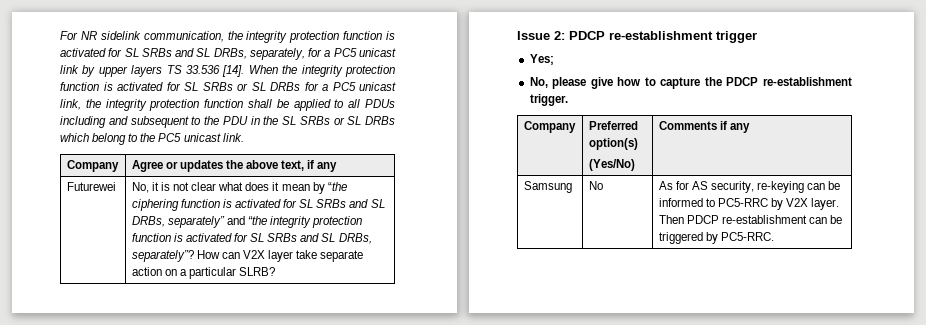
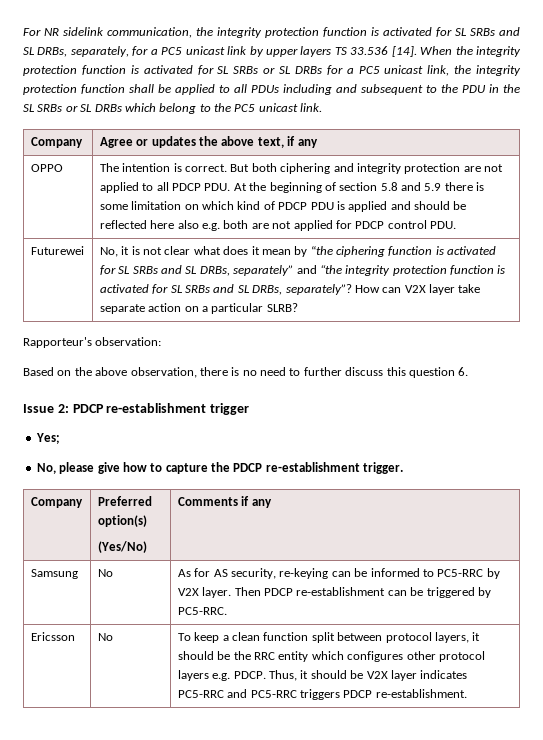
(338, 167) none -> [30,164,63,172] [99,163,504,174] [99,182,485,193] [99,201,467,212] [99,220,457,231] // OPPO | The intention is correct. But both ciphering and integrity protection are not applied to all PDCP PDU. At the beginning of section 5.8 and 5.9 there is some limitation on which kind of PDCP PDU is applied and should be reflected here also e.g. both are not applied for PDCP control PDU.
(276, 271) none -> [23,337,162,348] [23,367,469,378] // Rapporteur's observation: // Based on the above observation, there is no need to further discuss this question 6.
(774, 236) none -> [30,632,75,641] [97,633,113,641] [177,632,481,643] [177,651,485,662] [177,670,468,681] [177,689,467,700] // Ericsson | No | To keep a clean function split between protocol layers, it should be the RRC entity which configures other protocol layers e.g. PDCP. Thus, it should be V2X layer indicates PC5-RRC and PC5-RRC triggers PDCP re-establishment.

